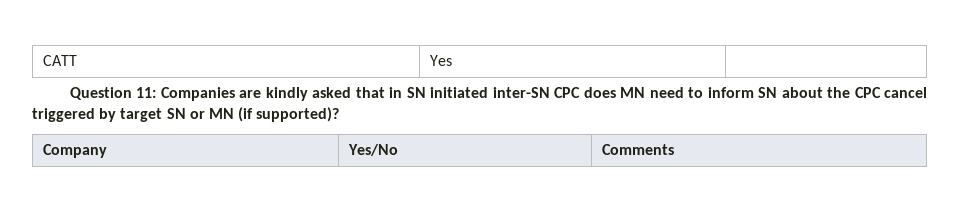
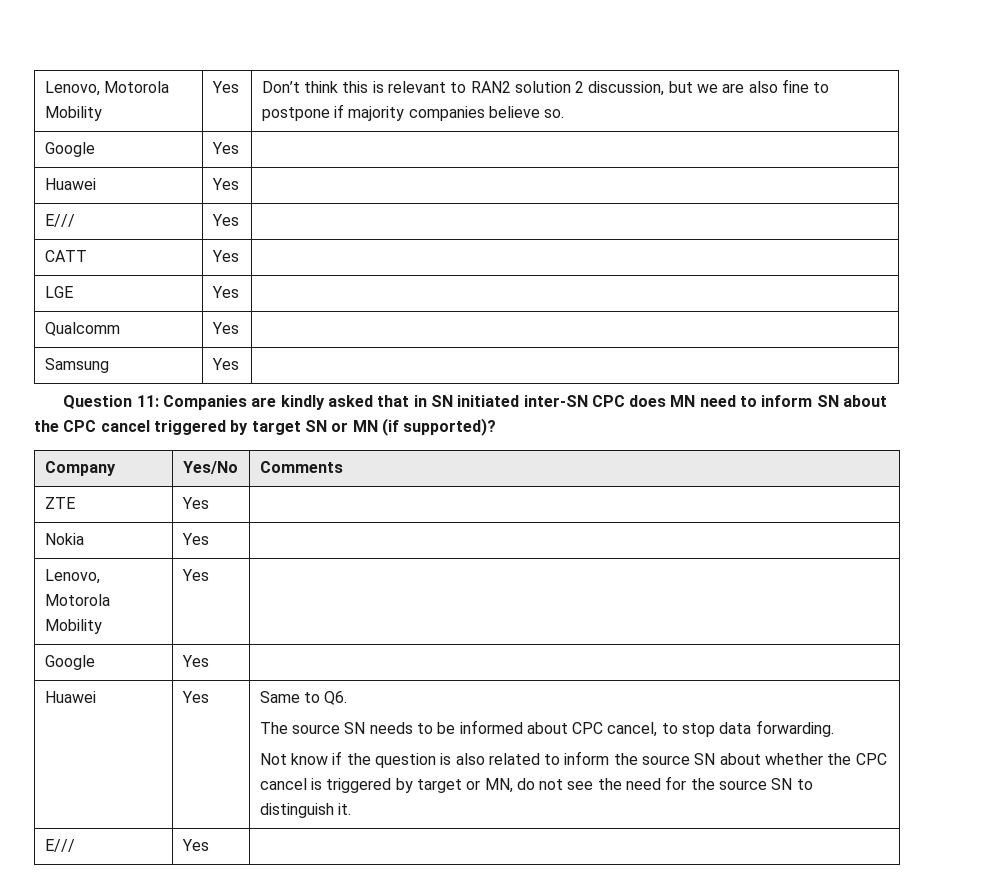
[42,55,77,66] CATT -> [44,81,169,96] [44,106,102,121] [211,81,239,93] [261,79,830,96] [261,104,565,121] [44,142,95,157] [211,142,239,154] [44,178,96,190] [211,178,239,190] [44,214,75,227] [211,214,239,226] [44,250,87,262] [211,250,239,262] [44,286,73,298] [211,286,239,298] [44,322,120,336] [211,322,239,334] [44,358,109,373] Lenovo, Motorola Mobility | Yes | Don’t think this is relevant to RAN2 solution 2 discussion, but we are also fine to postpone if majority companies believe so. // Google | Yes | // Huawei | Yes | // E/// | Yes | // CATT | Yes | // LGE | Yes | // Qualcomm | Yes | // Samsung
(674, 149) none -> [44,497,75,509] [181,497,209,509] [44,533,84,545] [181,533,209,545] [44,569,100,584] [44,594,110,606] [44,619,102,634] [181,569,209,581] [44,655,95,670] [181,655,209,667] [44,691,96,703] [181,691,209,703] [259,691,348,705] [259,720,834,737] [259,751,887,768] [259,776,813,793] [259,803,351,818] [44,839,75,852] [181,839,209,851] // ZTE | Yes | // Nokia | Yes | // Lenovo, Motorola Mobility | Yes | // Google | Yes | // Huawei | Yes | Same to Q6. // The source SN needs to be informed about CPC cancel, to stop data forwarding. // Not know if the question is also related to inform the source SN about whether the CPC cancel is triggered by target or MN, do not see the need for the source SN to distinguish it. // E/// | Yes |

